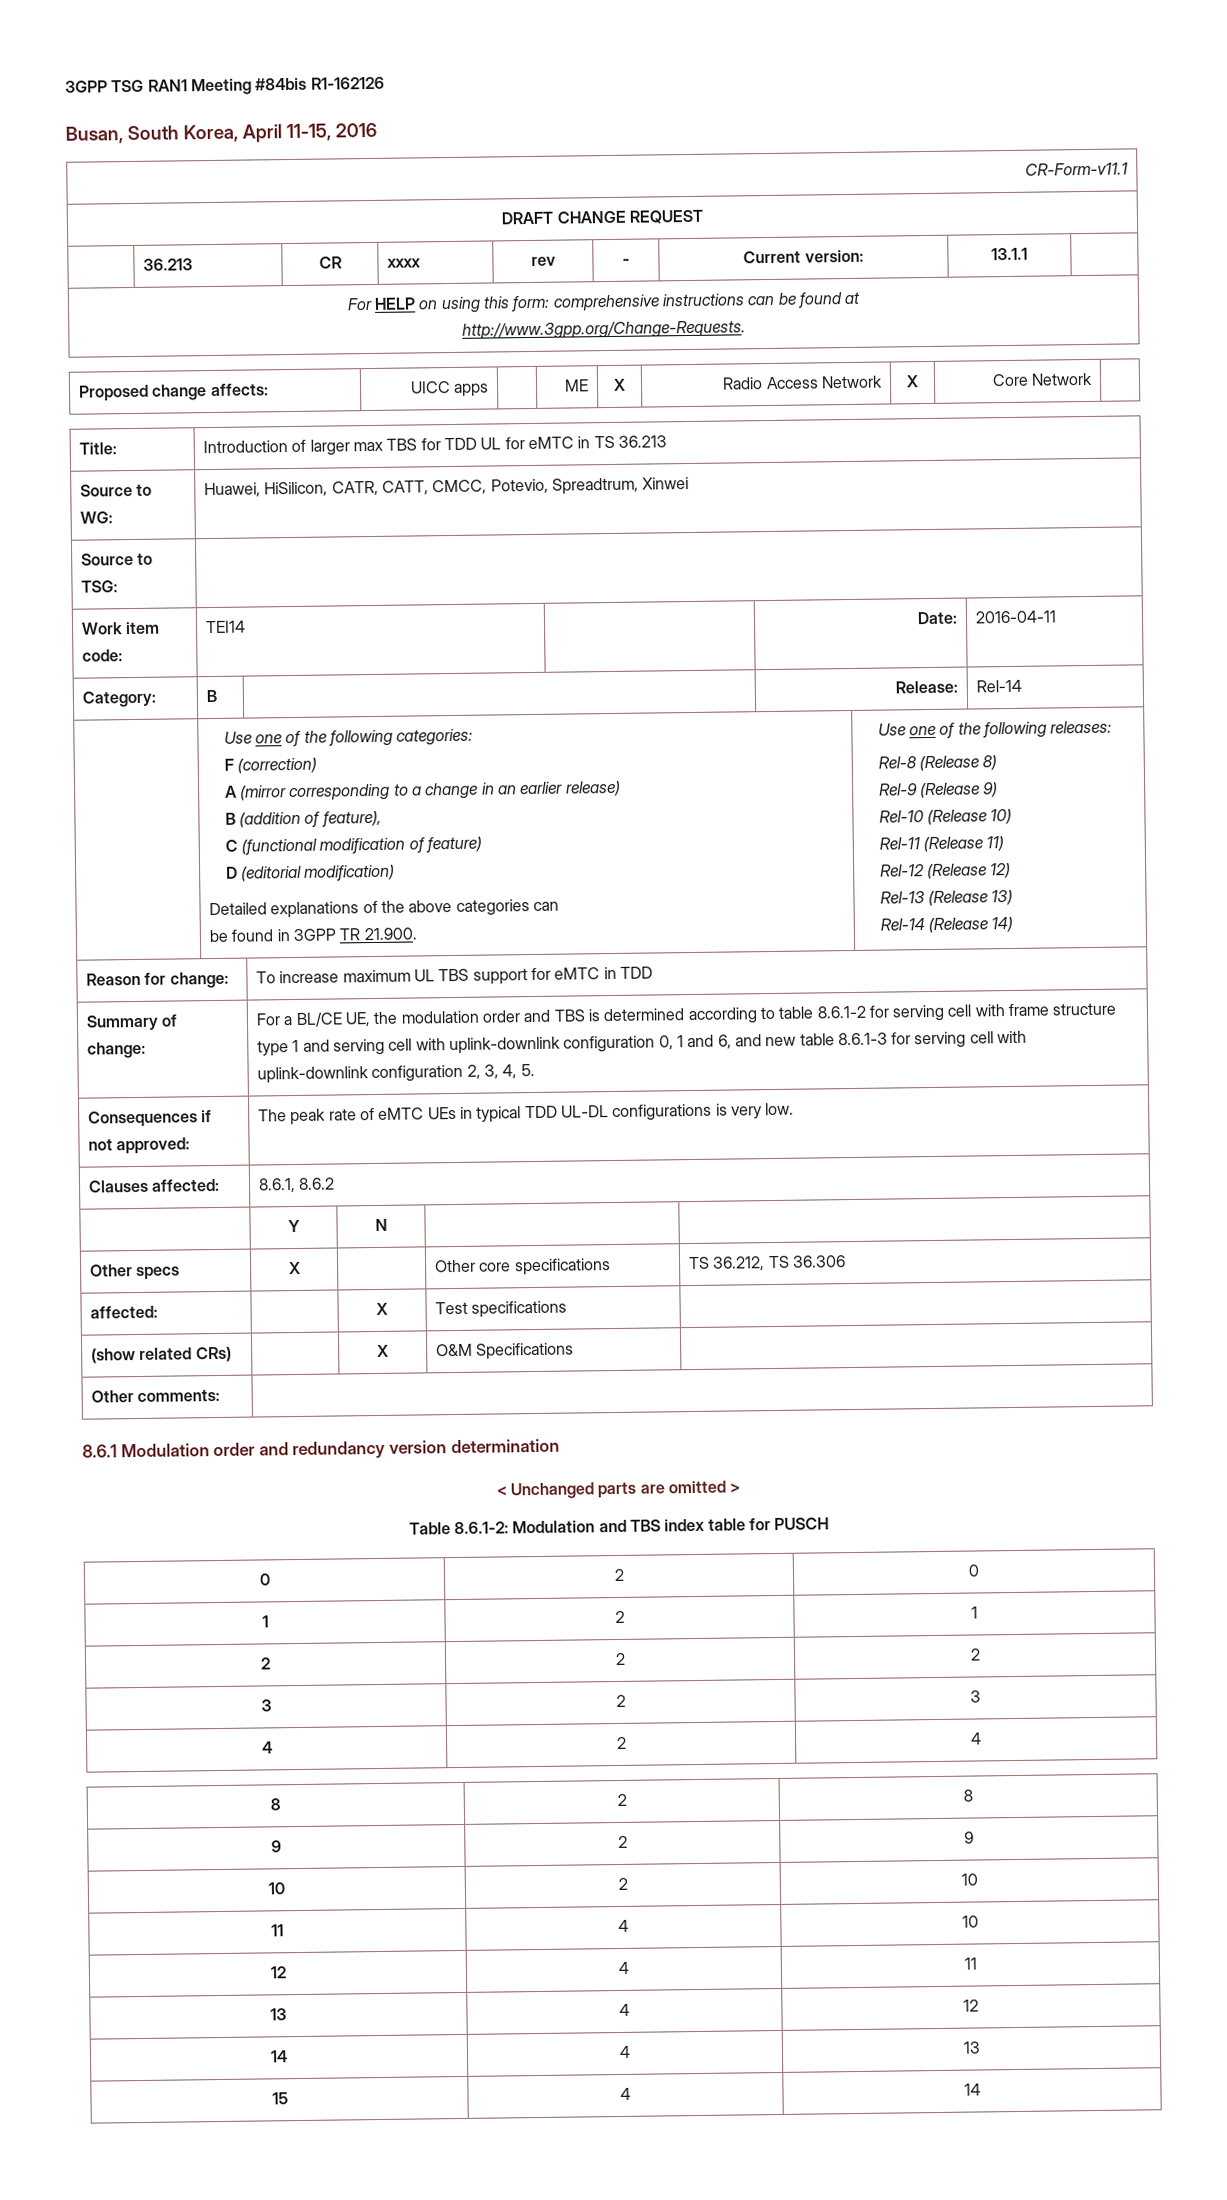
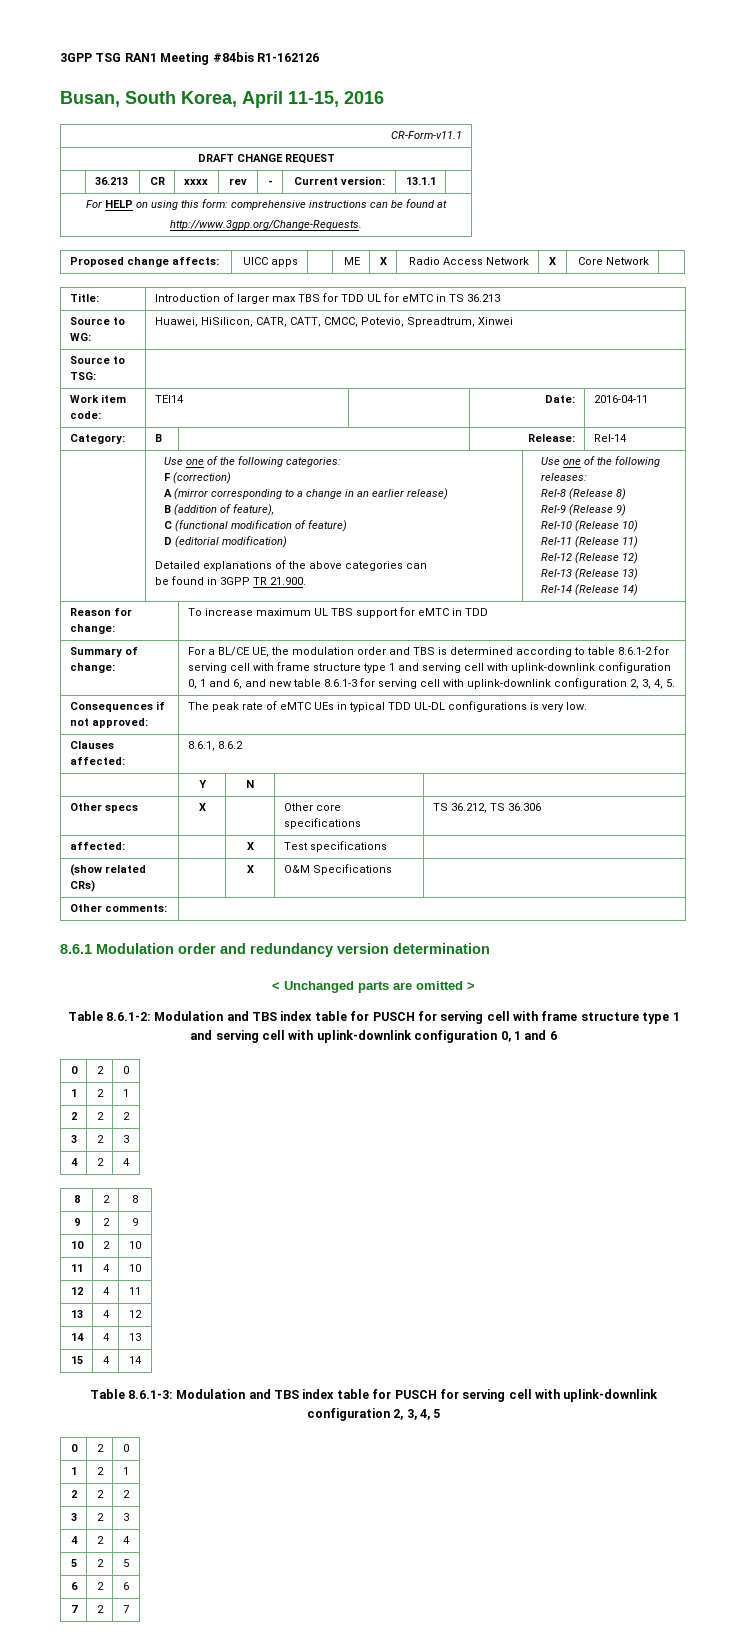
(830, 1524) none -> [417,1011,680,1024] [190,1030,557,1043] for serving cell with frame structure type 1 and serving cell with uplink-downlink configuration 0, 1 and 6
(981, 2089) none -> [89,1389,659,1402] [306,1408,441,1421] [70,1444,78,1452] [96,1444,104,1452] [123,1444,129,1452] [70,1467,77,1475] [96,1467,104,1475] [123,1467,129,1475] [70,1490,77,1498] [96,1490,104,1498] [123,1490,130,1498] [70,1513,77,1521] [96,1513,104,1521] [123,1513,129,1521] [70,1536,78,1544] [96,1536,104,1544] [123,1536,130,1544] [70,1559,77,1567] [96,1559,104,1567] [123,1559,129,1567] [70,1582,78,1590] [96,1582,104,1590] [123,1582,129,1590] [70,1605,78,1613] [96,1605,104,1613] [123,1605,129,1613] // Table 8.6.1-3: Modulation and TBS index table for PUSCH for serving cell with uplink-downlink configuration 2, 3, 4, 5 // 0 | 2 | 0 // 1 | 2 | 1 // 2 | 2 | 2 // 3 | 2 | 3 // 4 | 2 | 4 // 5 | 2 | 5 // 6 | 2 | 6 // 7 | 2 | 7

